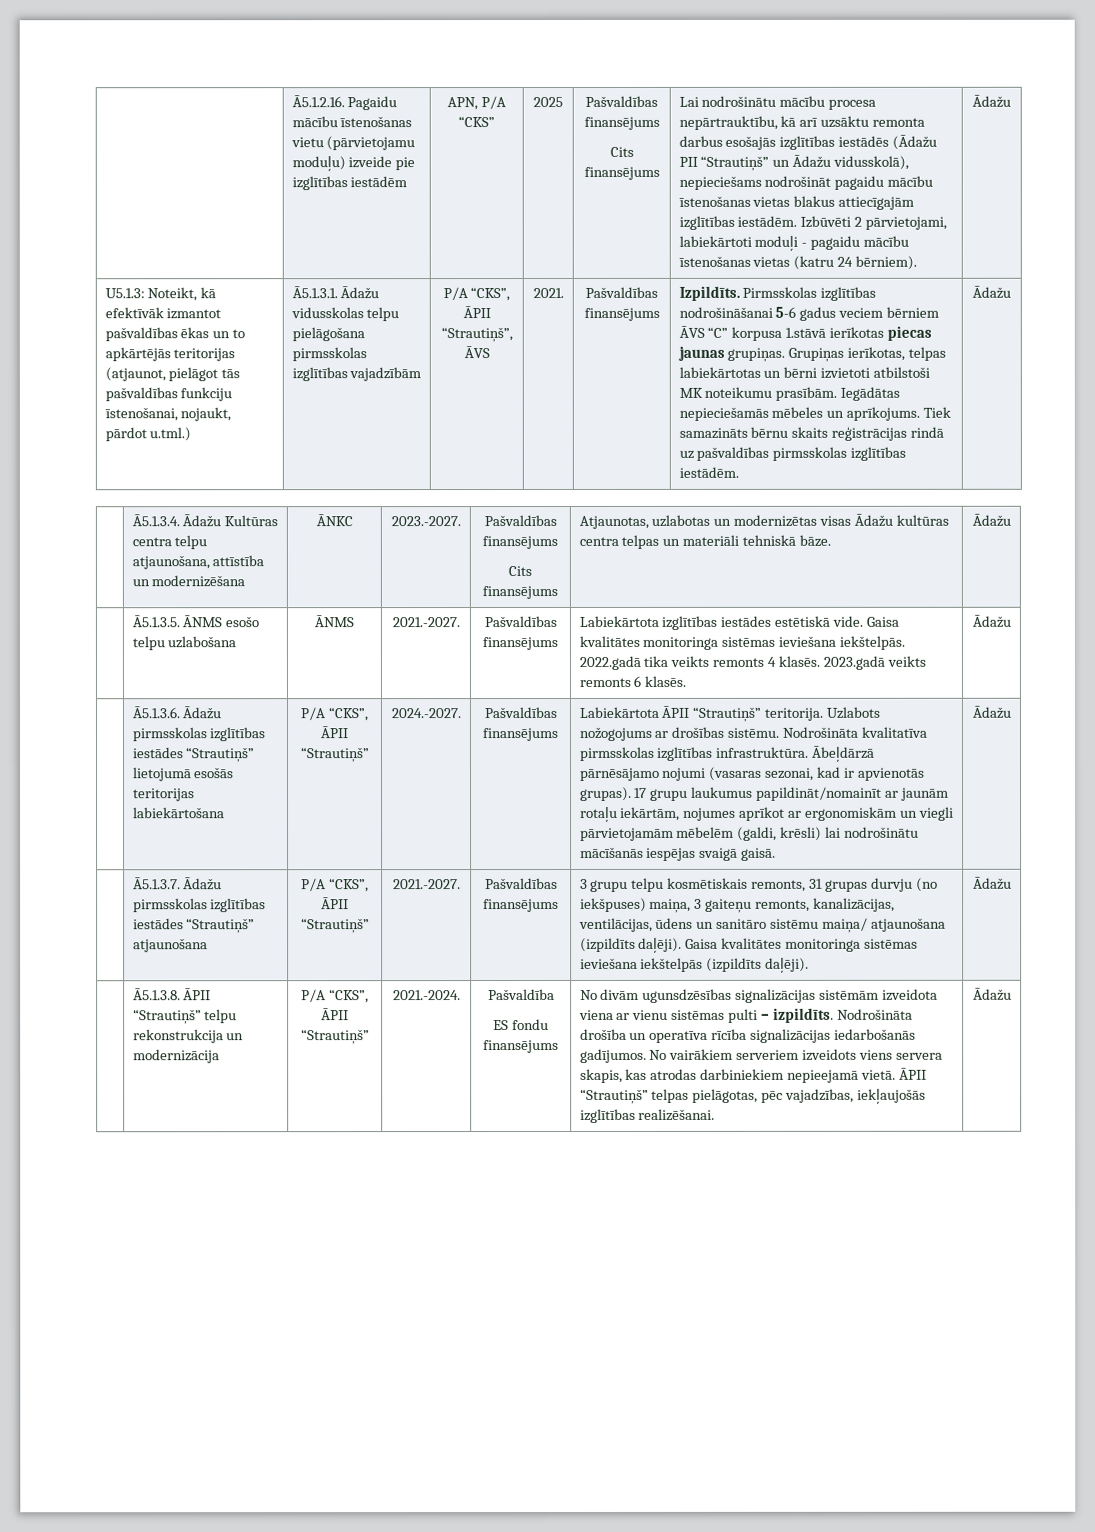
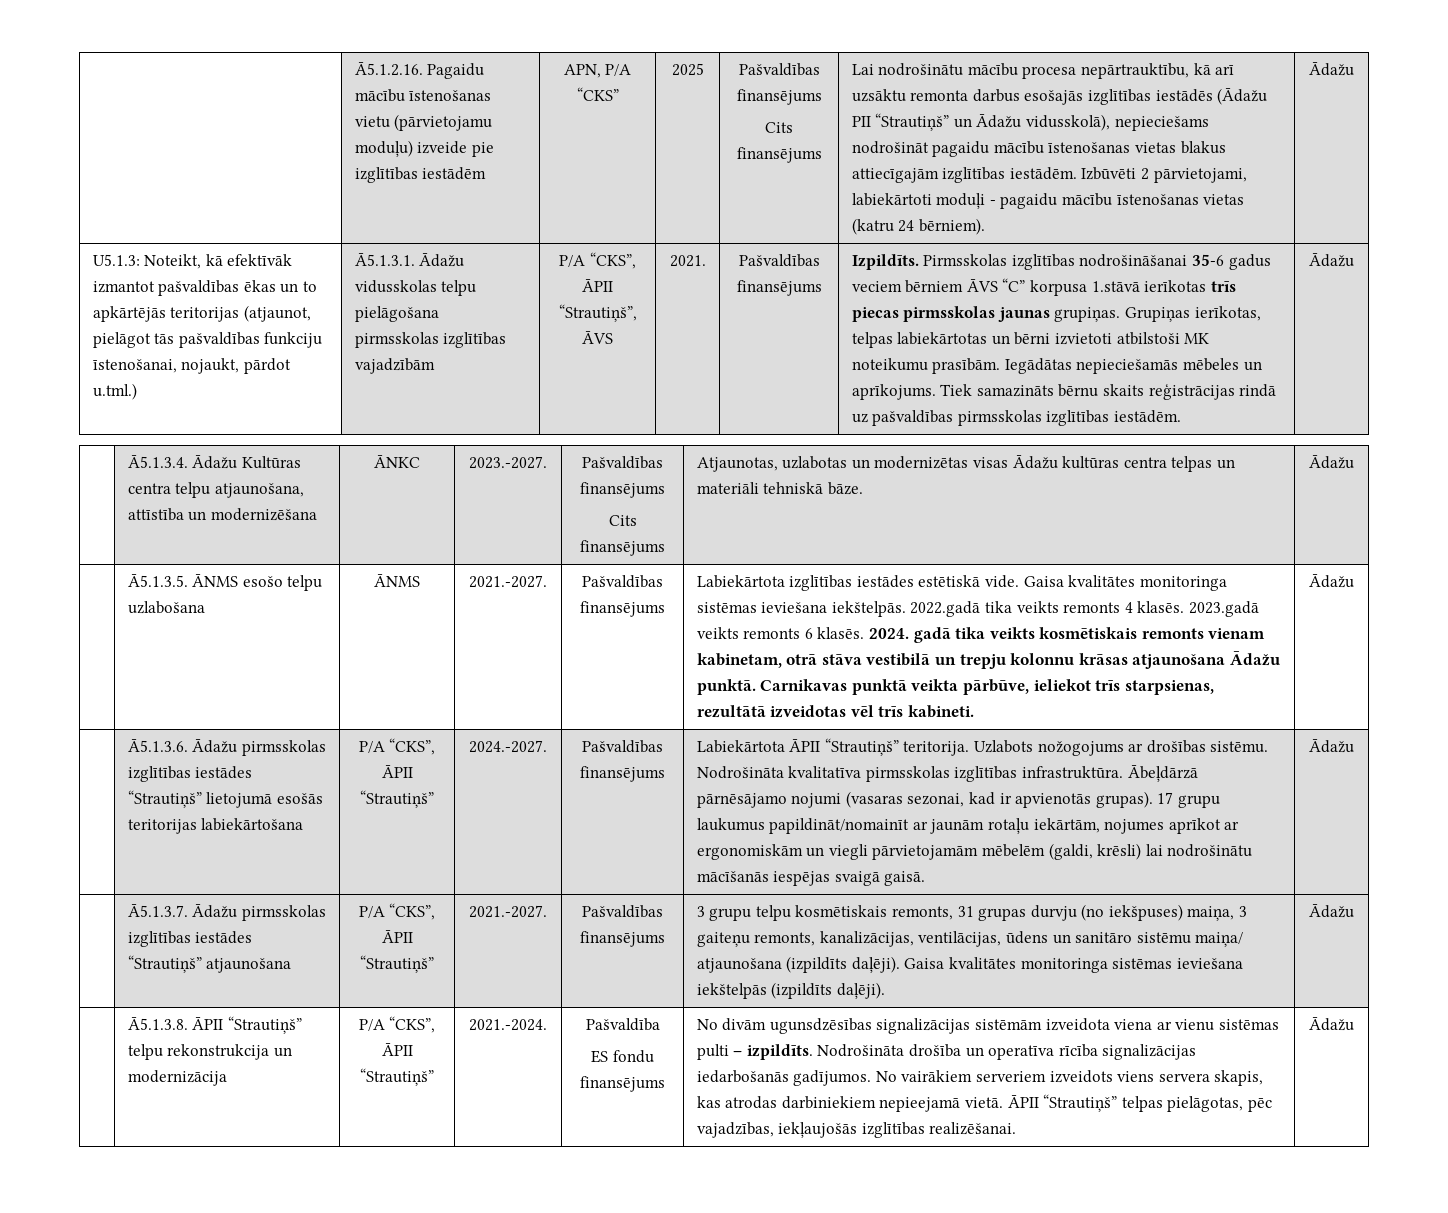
[775,306,797,318] 5-6 -> [1191,254,1224,266] 35-6
[887,325,933,341] piecas -> [1210,281,1236,292] [851,306,996,322] trīs piecas pirmsskolas
(687, 681) none -> [868,627,1266,643] [696,651,1280,669] [696,679,1214,695] [696,705,974,718] 2024. gadā tika veikts kosmētiskais remonts vienam kabinetam, otrā stāva vestibilā un trepju kolonnu krāsas atjaunošana Ādažu punktā. Carnikavas punktā veikta pārbūve, ieliekot trīs starpsienas, rezultātā izveidotas vēl trīs kabineti.

